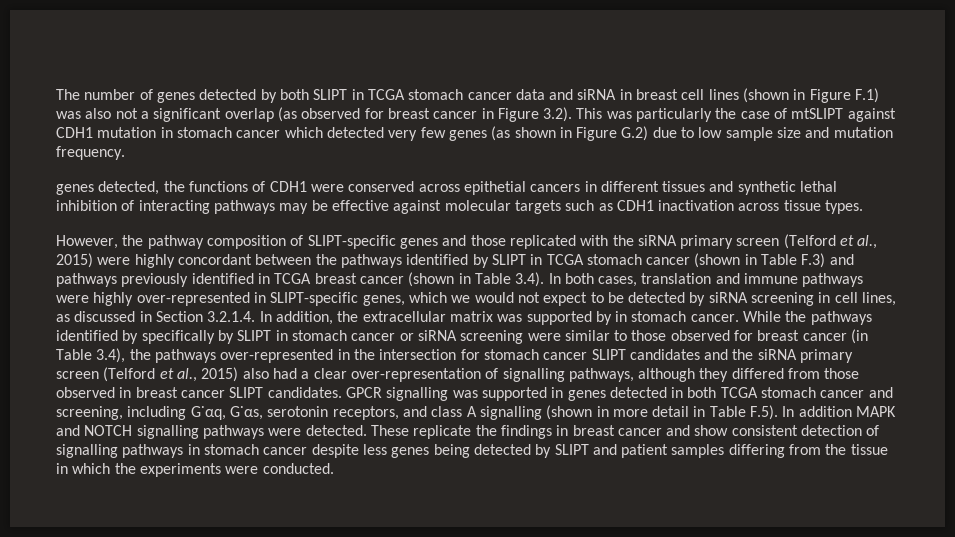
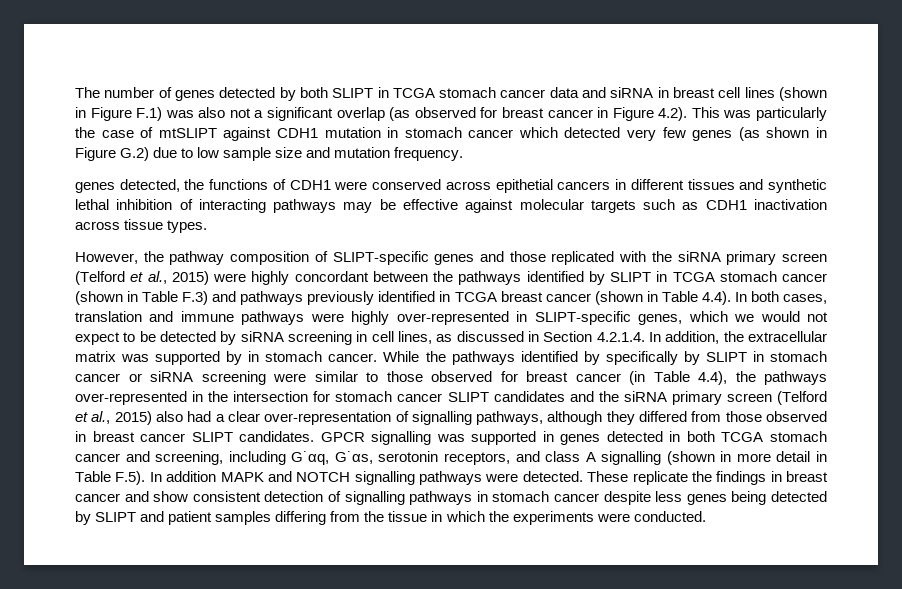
[543,107,573,122] 3.2). -> [658,107,688,121] 4.2).
[515,272,545,287] 3.4). -> [701,291,731,305] 4.4).
[207,311,256,322] 3.2.1.4. -> [596,332,645,342] 4.2.1.4.
[96,348,126,363] 3.4), -> [698,371,727,385] 4.4),

